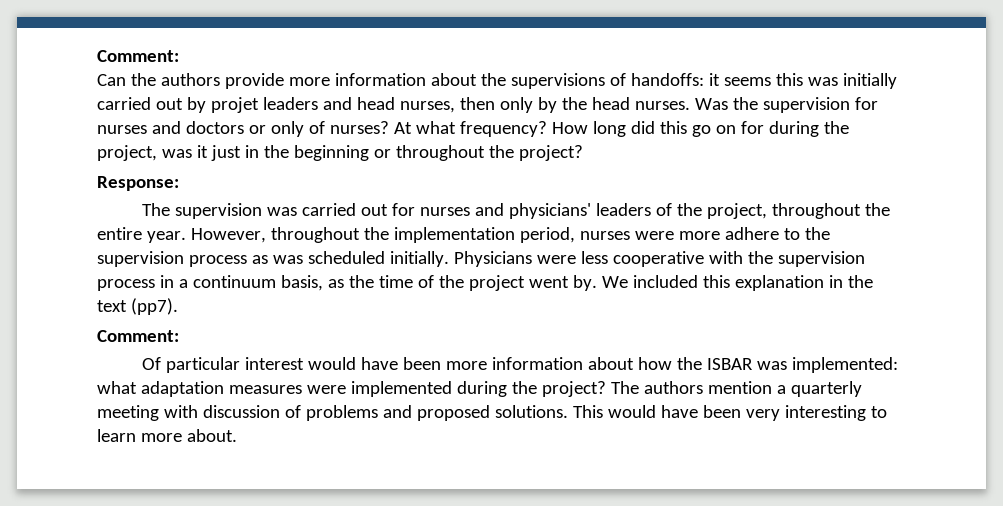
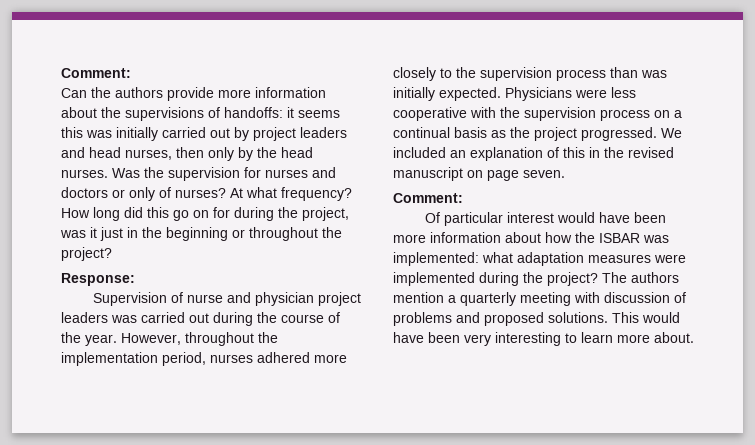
[210,97,259,113] projet -> [253,127,296,141] project
[141,203,890,219] [97,227,142,240] The supervision was carried out for nurses and physicians' leaders of the project, throughout the entire -> [92,292,361,306] [61,312,340,326] [61,332,81,343] Supervision of nurse and physician project leaders was carried out during the course of the
[634,227,779,240] were more adhere -> [257,352,347,363] [393,67,436,81] adhered more closely
[251,251,449,267] as was scheduled initially. -> [610,67,667,78] [393,87,501,101] than was initially expected.
[159,275,873,291] [97,298,178,315] in a continuum basis, as the time of the project went by. We included this explanation in the text (pp7). -> [654,110,682,118] [393,127,682,141] [393,147,674,161] [393,167,565,181] on a continual basis as the project progressed. We included an explanation of this in the revised manuscript on page seven.

